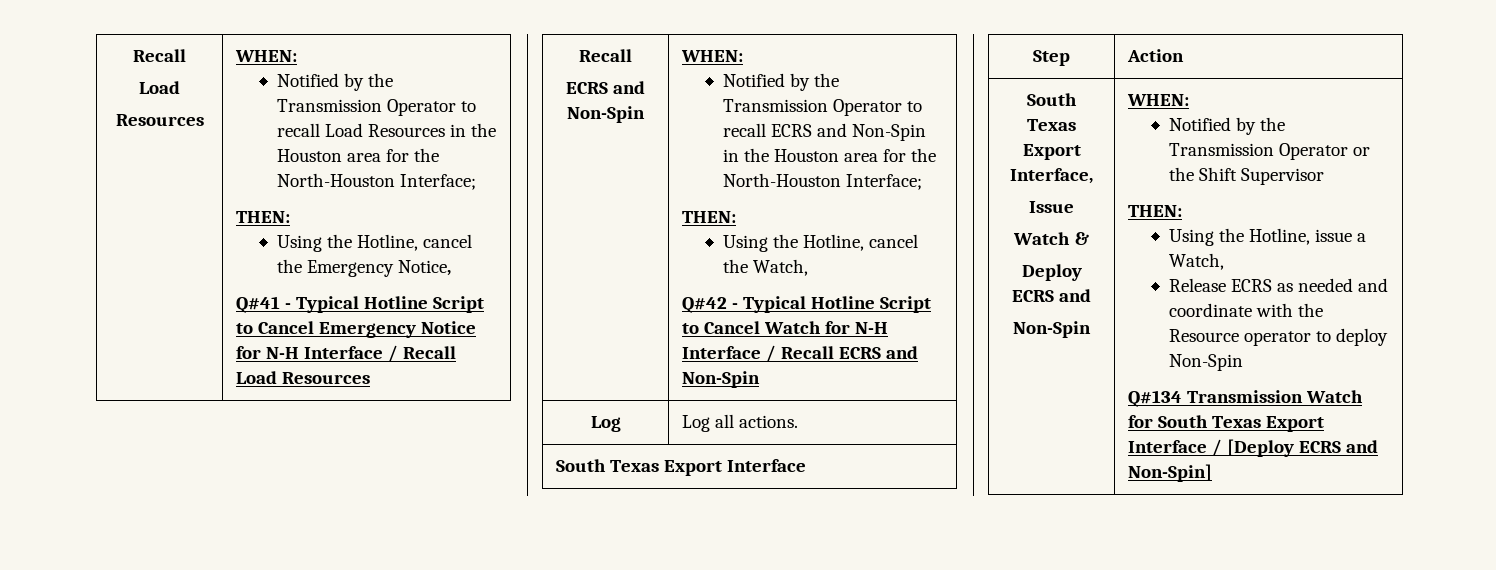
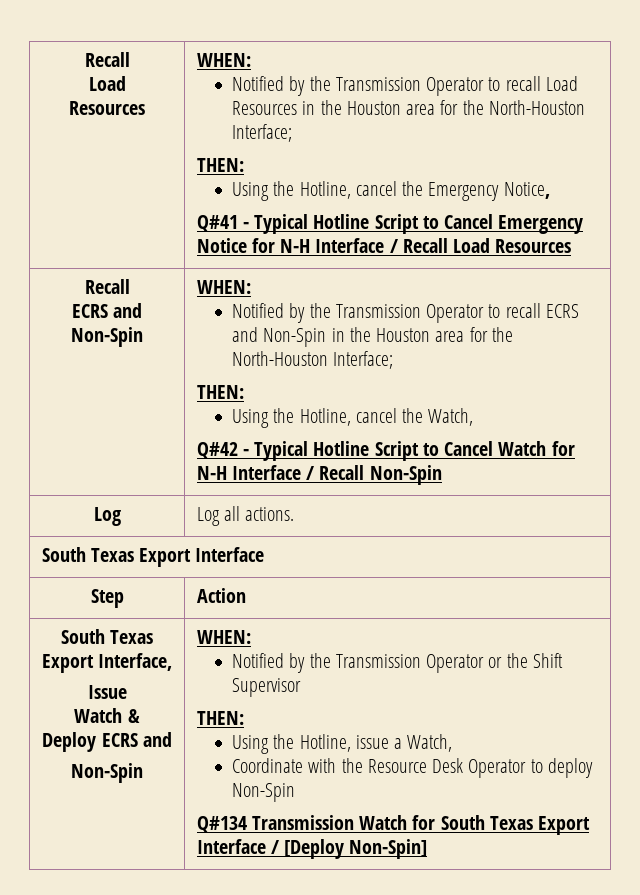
[839,346,919,359] ECRS and -> (365, 472) none
[1168,278,1389,292] [1168,303,1252,317] Release ECRS as needed and coordinate -> [232,758,304,773] Coordinate
[1243,331,1311,346] operator -> [432,758,527,778] Desk Operator
[1299,440,1379,453] ECRS and -> (345, 849) none

